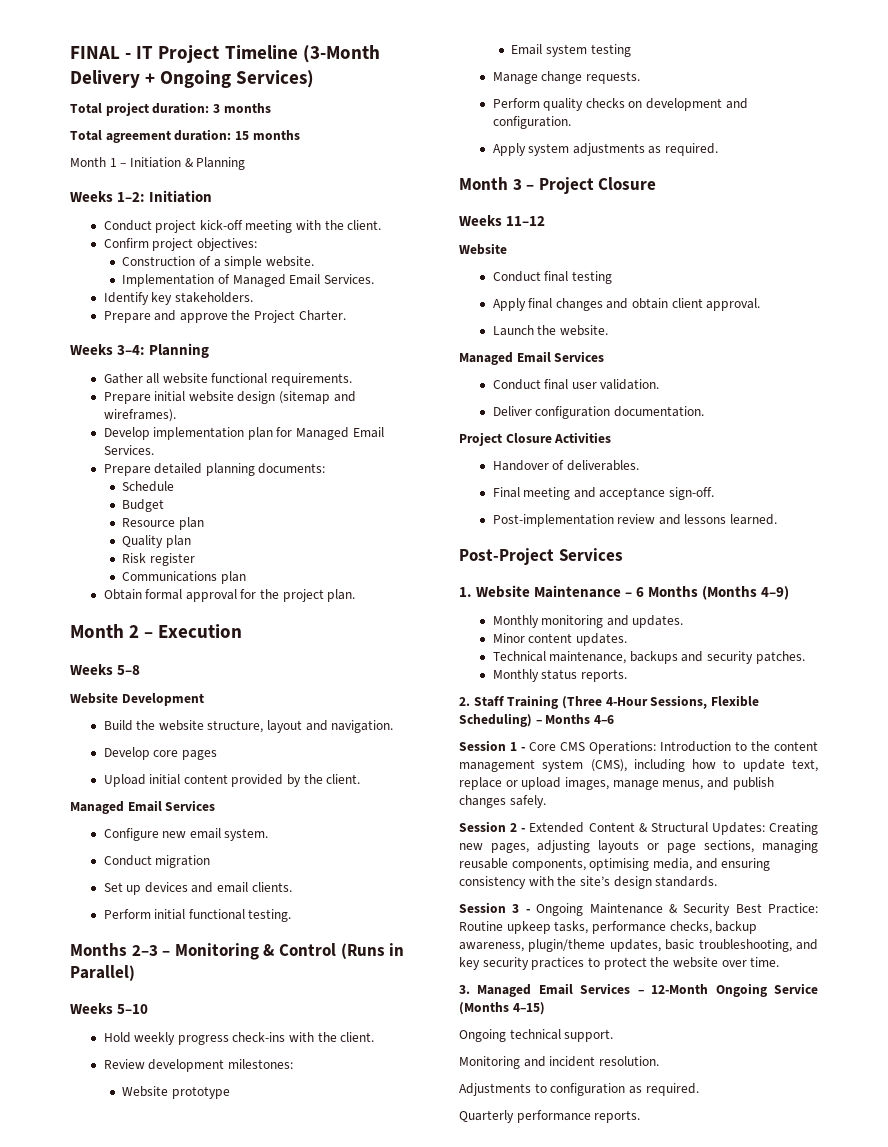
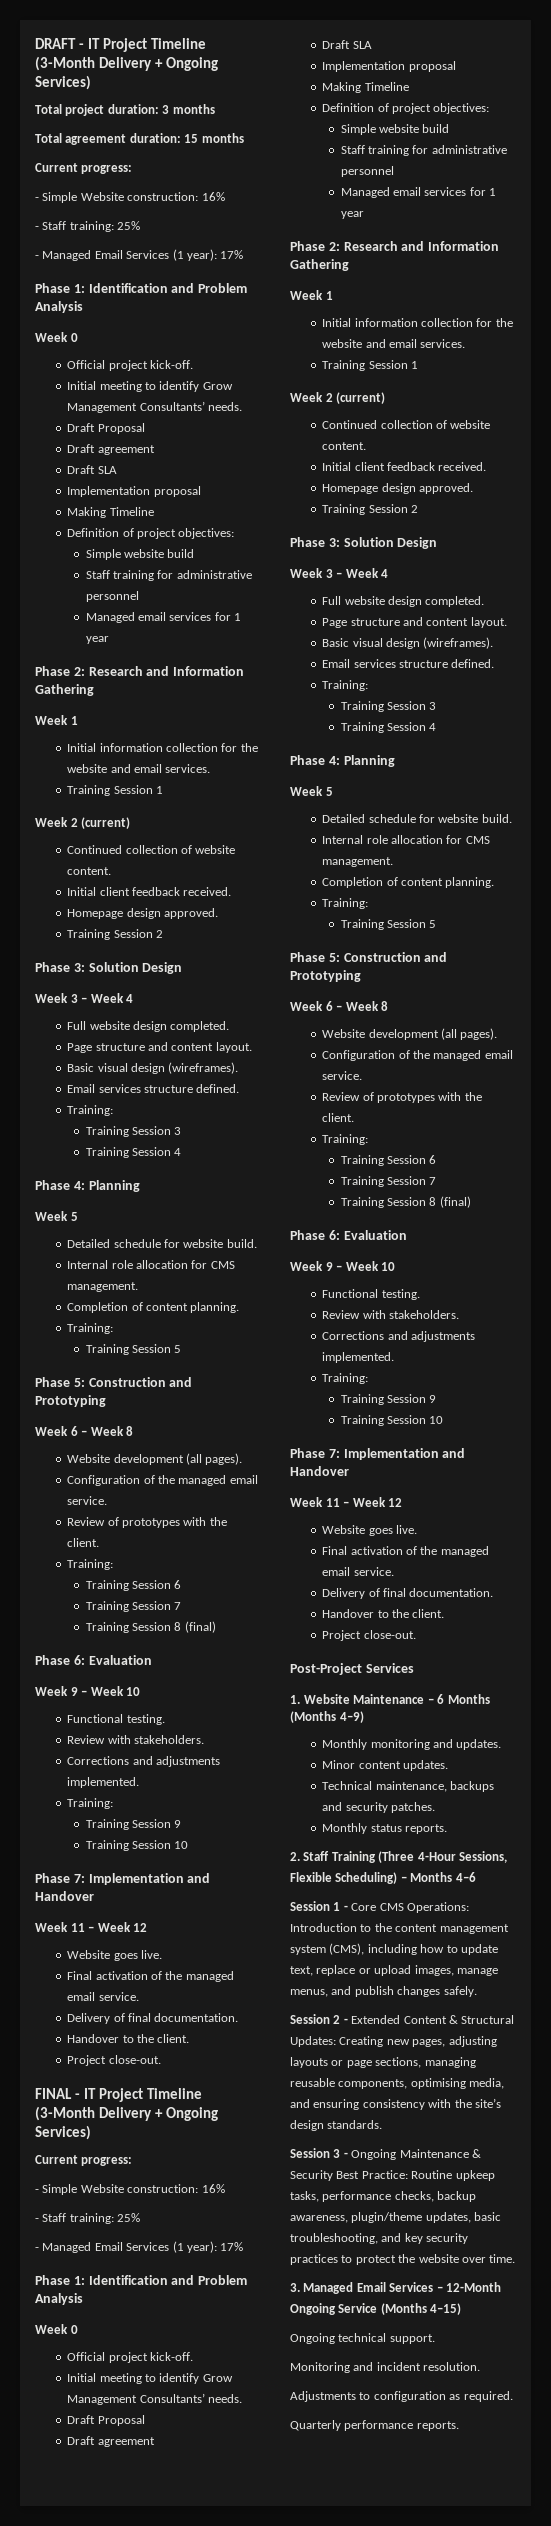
[70,46,120,59] FINAL -> [35,38,76,49] DRAFT
[70,157,246,170] [70,190,213,203] [103,220,382,233] [103,238,257,251] [122,256,314,269] [122,274,374,287] [103,292,253,305] [103,310,346,323] [70,343,210,358] [103,373,353,386] [103,391,356,404] [103,409,176,422] [103,427,384,440] [103,445,154,455] [103,463,326,476] [122,481,175,492] [122,499,165,512] [122,517,204,530] [122,535,191,548] [122,553,195,566] [122,571,246,584] [103,589,356,602] [70,624,243,638] [70,664,141,675] [70,692,204,706] [103,720,394,733] [103,747,217,760] [103,774,361,787] [70,800,216,814] [103,828,269,841] [103,855,211,868] [103,882,292,895] [103,909,292,922] [70,943,405,960] [70,965,135,981] [70,1003,149,1014] [103,1032,375,1045] [103,1059,293,1072] [122,1086,230,1099] [511,44,631,57] [492,71,640,84] [492,98,748,111] [492,116,571,129] [492,143,719,156] [459,177,657,194] [459,215,546,226] [459,243,507,255] [492,271,612,284] [492,298,761,311] [492,325,608,336] [459,351,605,365] [492,379,660,390] [492,406,704,419] [459,432,612,446] [492,460,639,471] [492,487,715,500] [492,514,778,527] Month 1 – Initiation & Planning // Weeks 1–2: Initiation // Conduct project kick-off meeting with the client. // Confirm project objectives: // Construction of a simple website. // Implementation of Managed Email Services. // Identify key stakeholders. // Prepare and approve the Project Charter. // Weeks 3–4: Planning // Gather all website functional requirements. // Prepare initial website design (sitemap and wireframes). // Develop implementation plan for Managed Email Services. // Prepare detailed planning documents: // Schedule // Budget // Resource plan // Quality plan // Risk register // Communications plan // Obtain formal approval for the project plan. // Month 2 – Execution // Weeks 5–8 // Website Development // Build the website structure, layout and navigation. // Develop core pages // Upload initial content provided by the client. // Managed Email Services // Configure new email system. // Conduct migration // Set up devices and email clients. // Perform initial functional testing. // Months 2–3 – Monitoring & Control (Runs in Parallel) // Weeks 5–10 // Hold weekly progress check-ins with the client. // Review development milestones: // Website prototype // Email system testing // Manage change requests. // Perform quality checks on development and configuration. // Apply system adjustments as required. // Month 3 – Project Closure // Weeks 11–12 // Website // Conduct final testing // Apply final changes and obtain client approval. // Launch the website. // Managed Email Services // Conduct final user validation. // Deliver configuration documentation. // Project Closure Activities // Handover of deliverables. // Final meeting and acceptance sign-off. // Post-implementation review and lessons learned. -> [35,163,133,174] [35,192,225,203] [35,221,141,232] [35,249,244,261] [35,283,248,293] [35,301,83,313] [35,332,78,342] [67,360,193,371] [67,381,233,392] [67,401,242,413] [67,423,145,434] [67,444,155,455] [67,465,117,474] [67,486,201,497] [67,507,154,518] [67,528,235,539] [85,549,195,560] [85,570,252,581] [85,591,139,602] [85,612,242,623] [85,636,109,644] [35,666,245,676] [35,684,94,696] [35,715,78,725] [67,743,258,752] [67,764,211,773] [67,785,163,796] [35,817,131,829] [67,845,236,854] [67,867,112,875] [67,887,232,896] [67,908,218,919] [67,929,163,940] [35,962,183,974] [35,993,134,1003] [67,1021,230,1032] [67,1042,252,1053] [67,1062,239,1074] [67,1084,240,1093] [67,1105,114,1116] [85,1126,182,1137] [85,1147,182,1158] [35,1180,140,1192] [35,1211,78,1221] [67,1239,257,1248] [67,1260,235,1269] [67,1282,139,1292] [67,1302,240,1313] [67,1323,114,1334] [85,1344,182,1355] [35,1377,193,1387] [35,1395,106,1407] [35,1426,134,1436] [67,1453,243,1465] [67,1475,258,1486] [67,1496,108,1505] [67,1517,227,1528] [67,1538,100,1547] [67,1559,114,1570] [85,1580,182,1591] [85,1601,182,1612] [85,1621,216,1633] [35,1655,152,1665] [35,1686,141,1696] [67,1714,165,1725] [67,1735,204,1744] [67,1756,220,1767] [67,1777,140,1788] [67,1798,114,1809] [85,1819,182,1830] [85,1840,189,1851] [35,1873,211,1885] [35,1891,94,1901] [35,1922,148,1932] [67,1950,162,1961] [67,1971,234,1982] [67,1992,139,2001] [67,2013,239,2024] [67,2034,190,2043] [67,2055,161,2066] [35,2088,202,2102] [35,2106,218,2121] [35,2125,91,2140] [35,2155,133,2166] [35,2184,225,2195] [35,2213,141,2224] [35,2241,244,2253] [35,2275,248,2285] [35,2293,83,2305] [35,2324,78,2334] [67,2352,193,2363] [67,2373,233,2384] [67,2393,242,2405] [67,2415,145,2426] [67,2436,155,2447] [322,40,372,49] [322,61,456,72] [322,82,409,93] [322,103,490,114] [340,124,450,135] [340,145,507,156] [340,166,394,177] [340,187,497,198] [340,211,364,219] [290,241,500,251] [290,259,349,271] [290,290,333,300] [322,318,513,327] [322,339,466,348] [322,360,418,371] [290,392,386,404] [322,420,491,429] [322,442,367,450] [322,462,487,471] [322,483,473,494] [322,504,418,515] [290,537,438,549] [290,568,389,578] [322,596,485,607] [322,617,507,628] [322,637,494,649] [322,659,495,668] [322,680,369,691] [340,701,437,712] [340,722,437,733] [290,755,395,767] [290,786,333,796] [322,814,512,823] [322,835,490,844] [322,857,394,867] [322,877,495,888] [322,898,369,909] [340,919,437,930] [290,952,448,962] [290,970,361,982] [290,1001,389,1011] [322,1028,498,1040] [322,1050,513,1061] [322,1071,363,1080] [322,1092,482,1103] [322,1113,355,1122] [322,1134,369,1145] [340,1155,437,1166] [340,1176,437,1187] [340,1196,471,1208] [290,1230,407,1240] [290,1261,396,1271] [322,1289,420,1300] [322,1310,459,1319] [322,1331,475,1342] [322,1352,395,1363] [322,1373,369,1384] [340,1394,437,1405] [340,1415,444,1426] [290,1448,466,1460] [290,1466,349,1476] [290,1497,403,1507] [322,1525,417,1536] [322,1546,489,1557] [322,1567,394,1576] [322,1588,494,1599] [322,1609,445,1618] [322,1630,416,1641] Current progress: // - Simple Website construction: 16% // - Staff training: 25% // - Managed Email Services (1 year): 17% // Phase 1: Identification and Problem Analysis // Week 0 // Official project kick-off. // Initial meeting to identify Grow Management Consultants’ needs. // Draft Proposal // Draft agreement // Draft SLA // Implementation proposal // Making Timeline // Definition of project objectives: // Simple website build // Staff training for administrative personnel // Managed email services for 1 year // Phase 2: Research and Information Gathering // Week 1 // Initial information collection for the website and email services. // Training Session 1 // Week 2 (current) // Continued collection of website content. // Initial client feedback received. // Homepage design approved. // Training Session 2 // Phase 3: Solution Design // Week 3 – Week 4 // Full website design completed. // Page structure and content layout. // Basic visual design (wireframes). // Email services structure defined. // Training: // Training Session 3 // Training Session 4 // Phase 4: Planning // Week 5 // Detailed schedule for website build. // Internal role allocation for CMS management. // Completion of content planning. // Training: // Training Session 5 // Phase 5: Construction and Prototyping // Week 6 – Week 8 // Website development (all pages). // Configuration of the managed email service. // Review of prototypes with the client. // Training: // Training Session 6 // Training Session 7 // Training Session 8 (final) // Phase 6: Evaluation // Week 9 – Week 10 // Functional testing. // Review with stakeholders. // Corrections and adjustments implemented. // Training: // Training Session 9 // Training Session 10 // Phase 7: Implementation and Handover // Week 11 – Week 12 // Website goes live. // Final activation of the managed email service. // Delivery of final documentation. // Handover to the client. // Project close-out. // FINAL - IT Project Timeline (3-Month Delivery + Ongoing Services) // Current progress: // - Simple Website construction: 16% // - Staff training: 25% // - Managed Email Services (1 year): 17% // Phase 1: Identification and Problem Analysis // Week 0 // Official project kick-off. // Initial meeting to identify Grow Management Consultants’ needs. // Draft Proposal // Draft agreement // Draft SLA // Implementation proposal // Making Timeline // Definition of project objectives: // Simple website build // Staff training for administrative personnel // Managed email services for 1 year // Phase 2: Research and Information Gathering // Week 1 // Initial information collection for the website and email services. // Training Session 1 // Week 2 (current) // Continued collection of website content. // Initial client feedback received. // Homepage design approved. // Training Session 2 // Phase 3: Solution Design // Week 3 – Week 4 // Full website design completed. // Page structure and content layout. // Basic visual design (wireframes). // Email services structure defined. // Training: // Training Session 3 // Training Session 4 // Phase 4: Planning // Week 5 // Detailed schedule for website build. // Internal role allocation for CMS management. // Completion of content planning. // Training: // Training Session 5 // Phase 5: Construction and Prototyping // Week 6 – Week 8 // Website development (all pages). // Configuration of the managed email service. // Review of prototypes with the client. // Training: // Training Session 6 // Training Session 7 // Training Session 8 (final) // Phase 6: Evaluation // Week 9 – Week 10 // Functional testing. // Review with stakeholders. // Corrections and adjustments implemented. // Training: // Training Session 9 // Training Session 10 // Phase 7: Implementation and Handover // Week 11 – Week 12 // Website goes live. // Final activation of the managed email service. // Delivery of final documentation. // Handover to the client. // Project close-out.

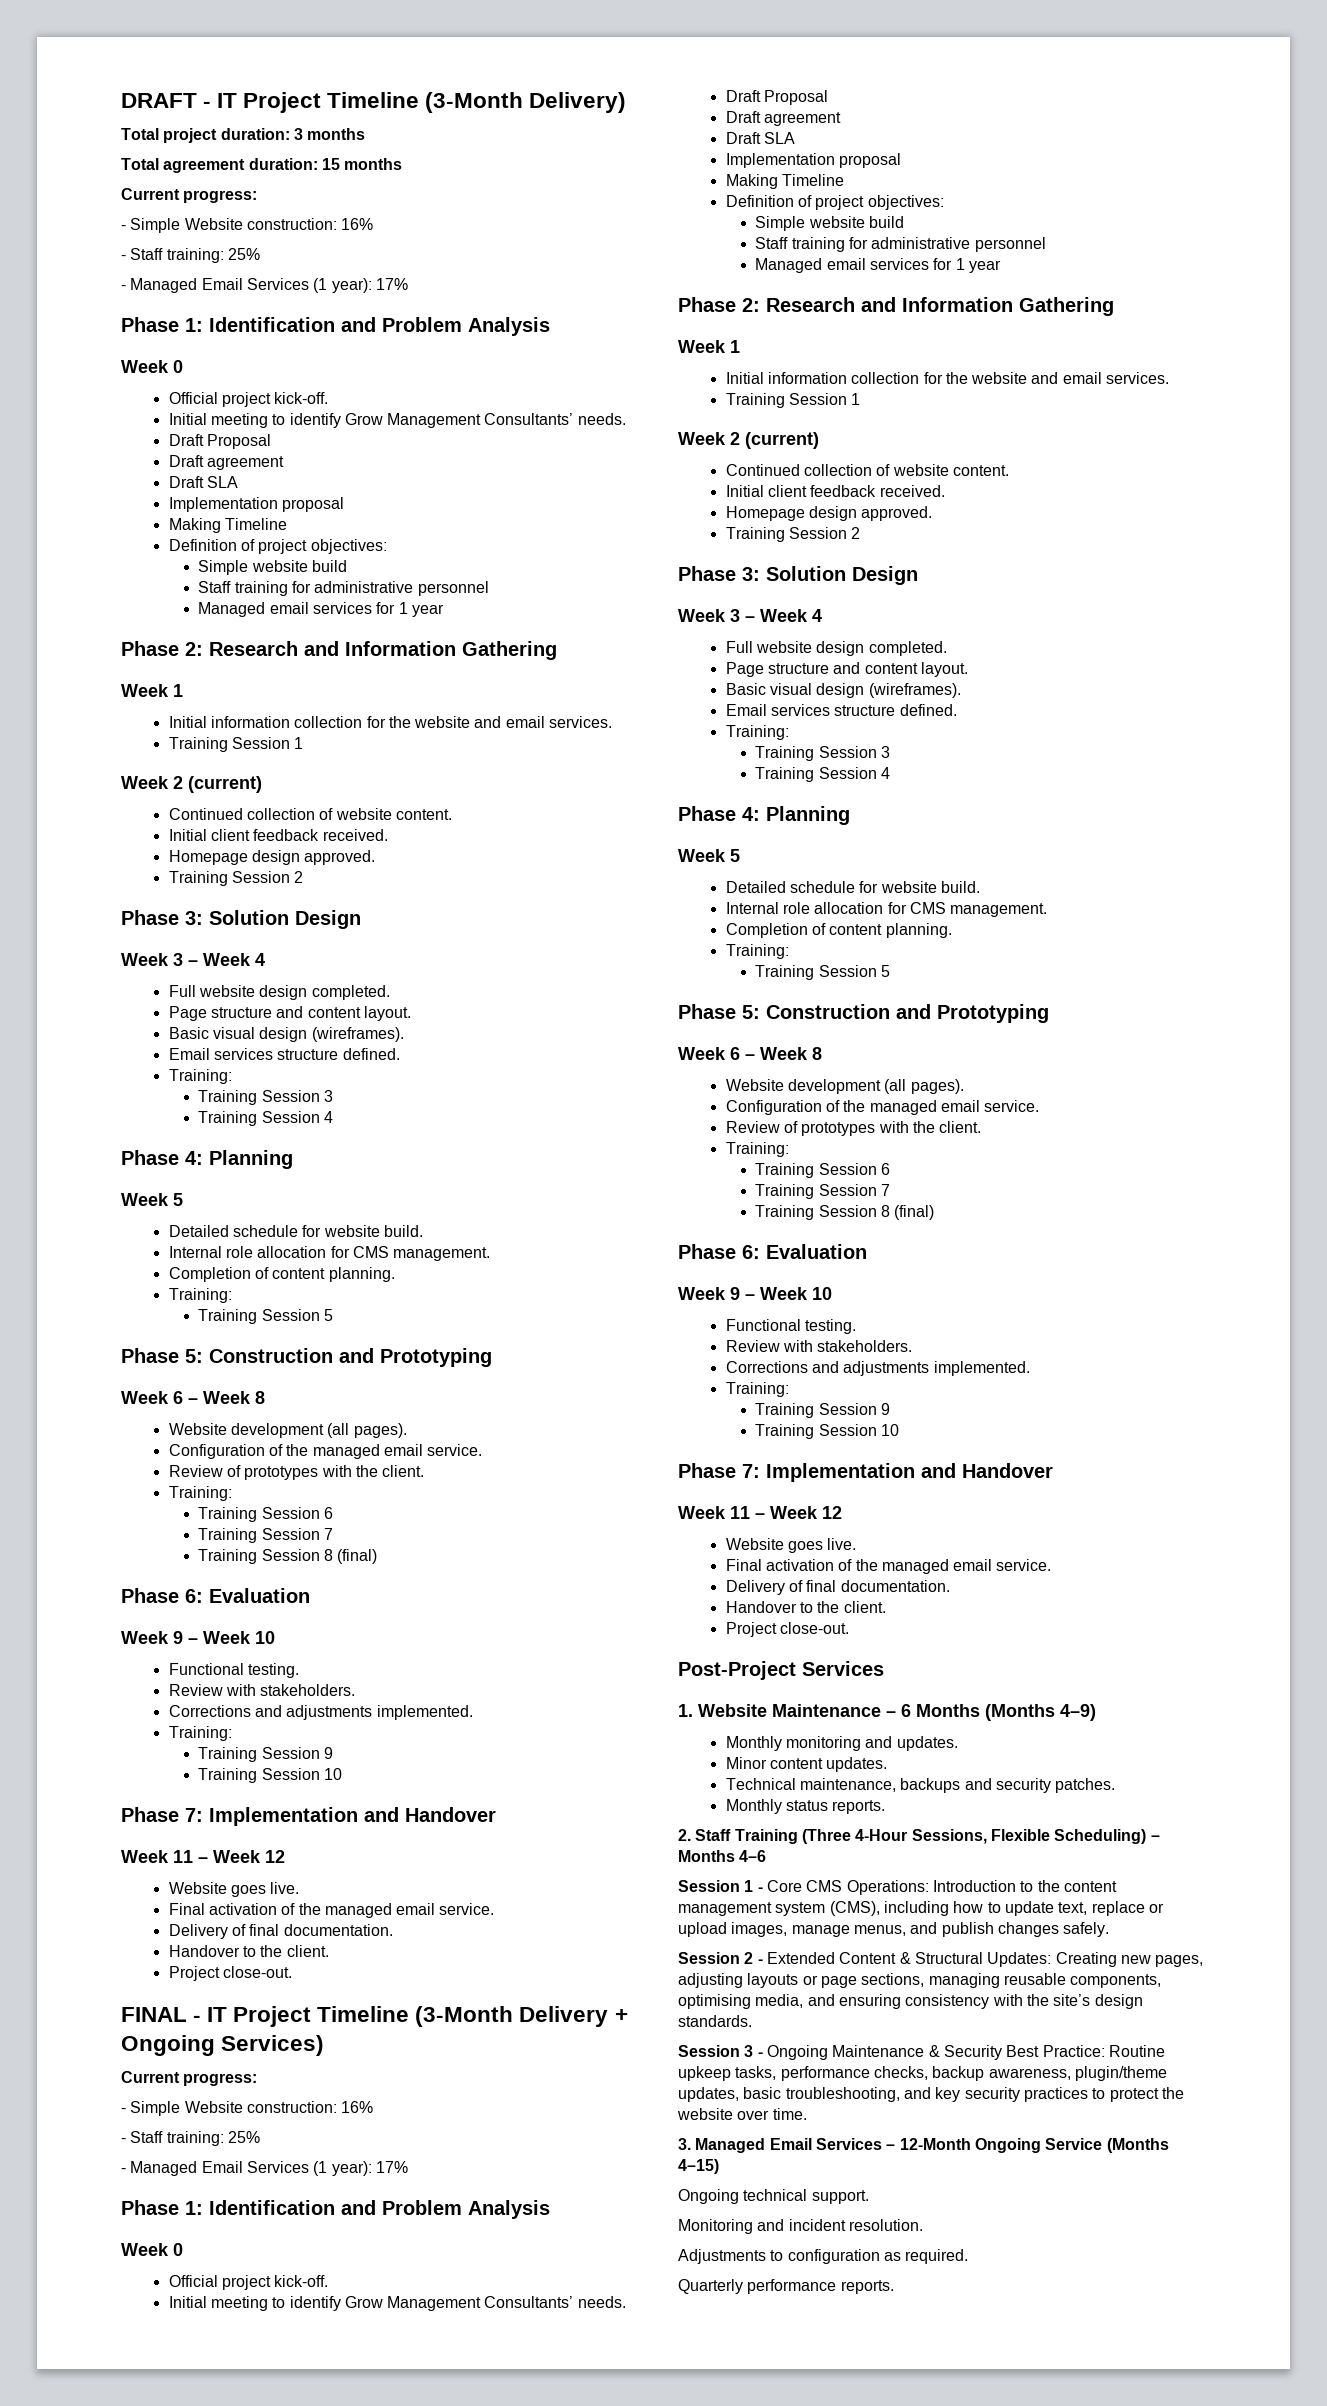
[98,57,218,71] [35,75,91,90] Delivery + Ongoing Services) -> [529,92,627,113] Delivery)

